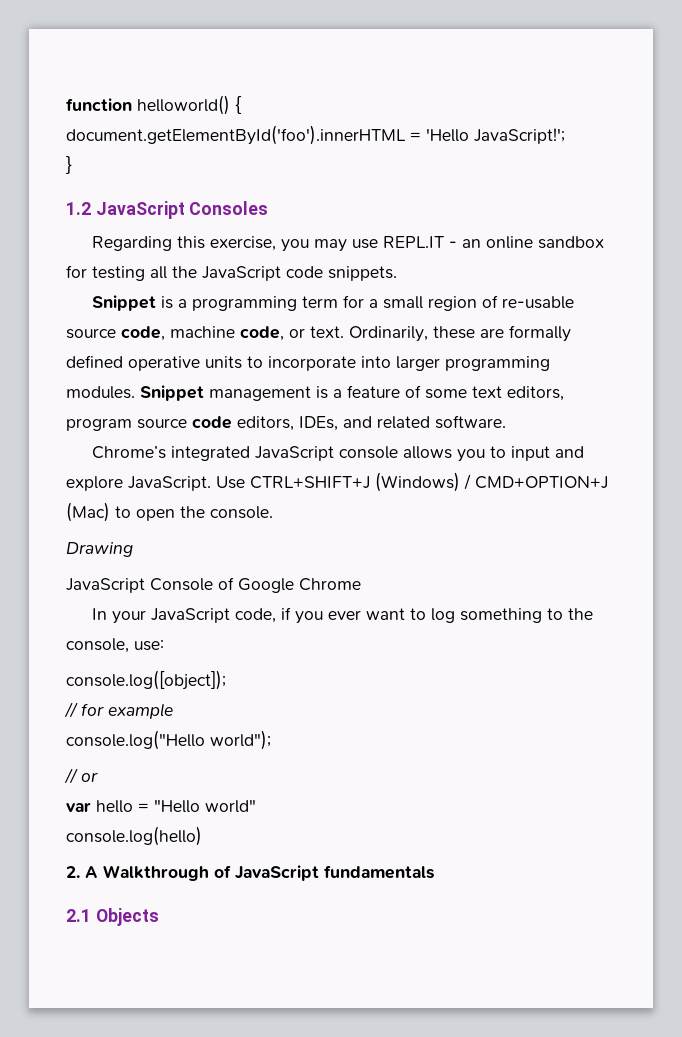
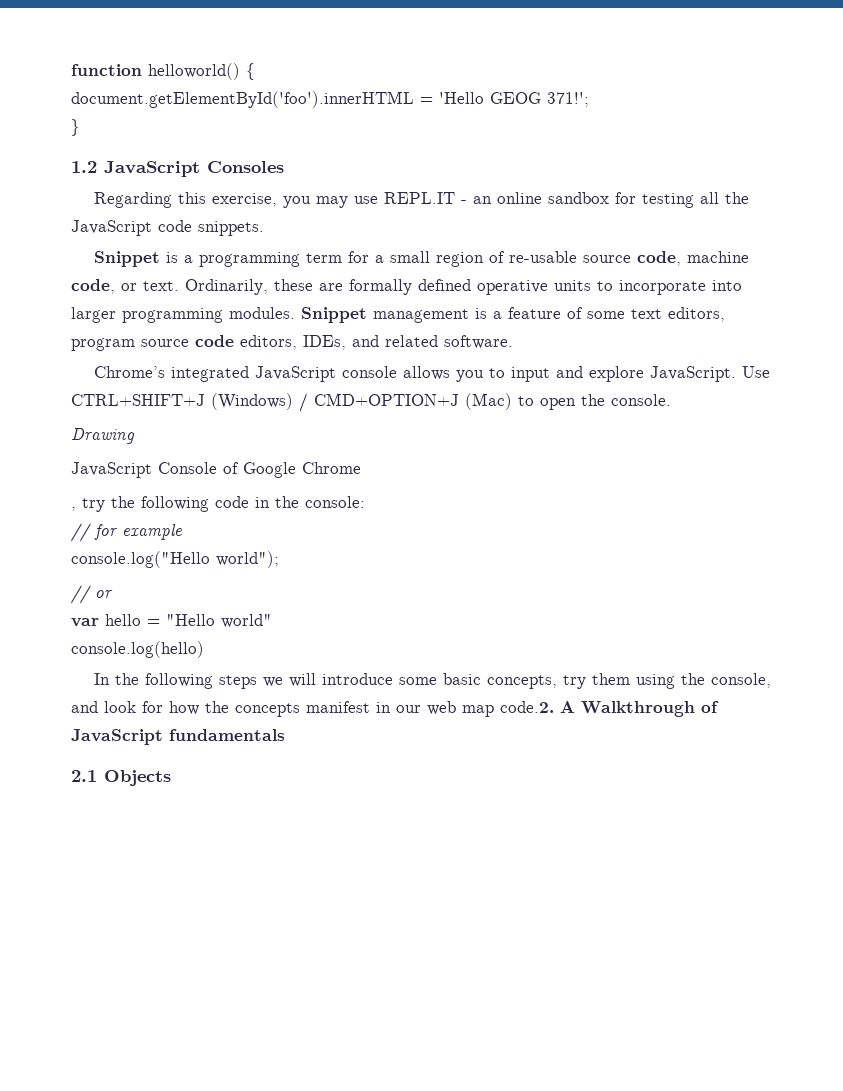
[474,128,565,144] JavaScript!'; -> [490,92,589,107] GEOG 371!';
[91,607,593,624] [66,638,164,653] [66,670,226,690] In your JavaScript code, if you ever want to log something to the console, use: // console.log([object]); -> [71,496,365,512] , try the following code in the console:
[66,866,80,878] 2. -> [94,673,772,689] [71,701,554,717] In the following steps we will introduce some basic concepts, try them using the console, and look for how the concepts manifest in our web map code.2.

